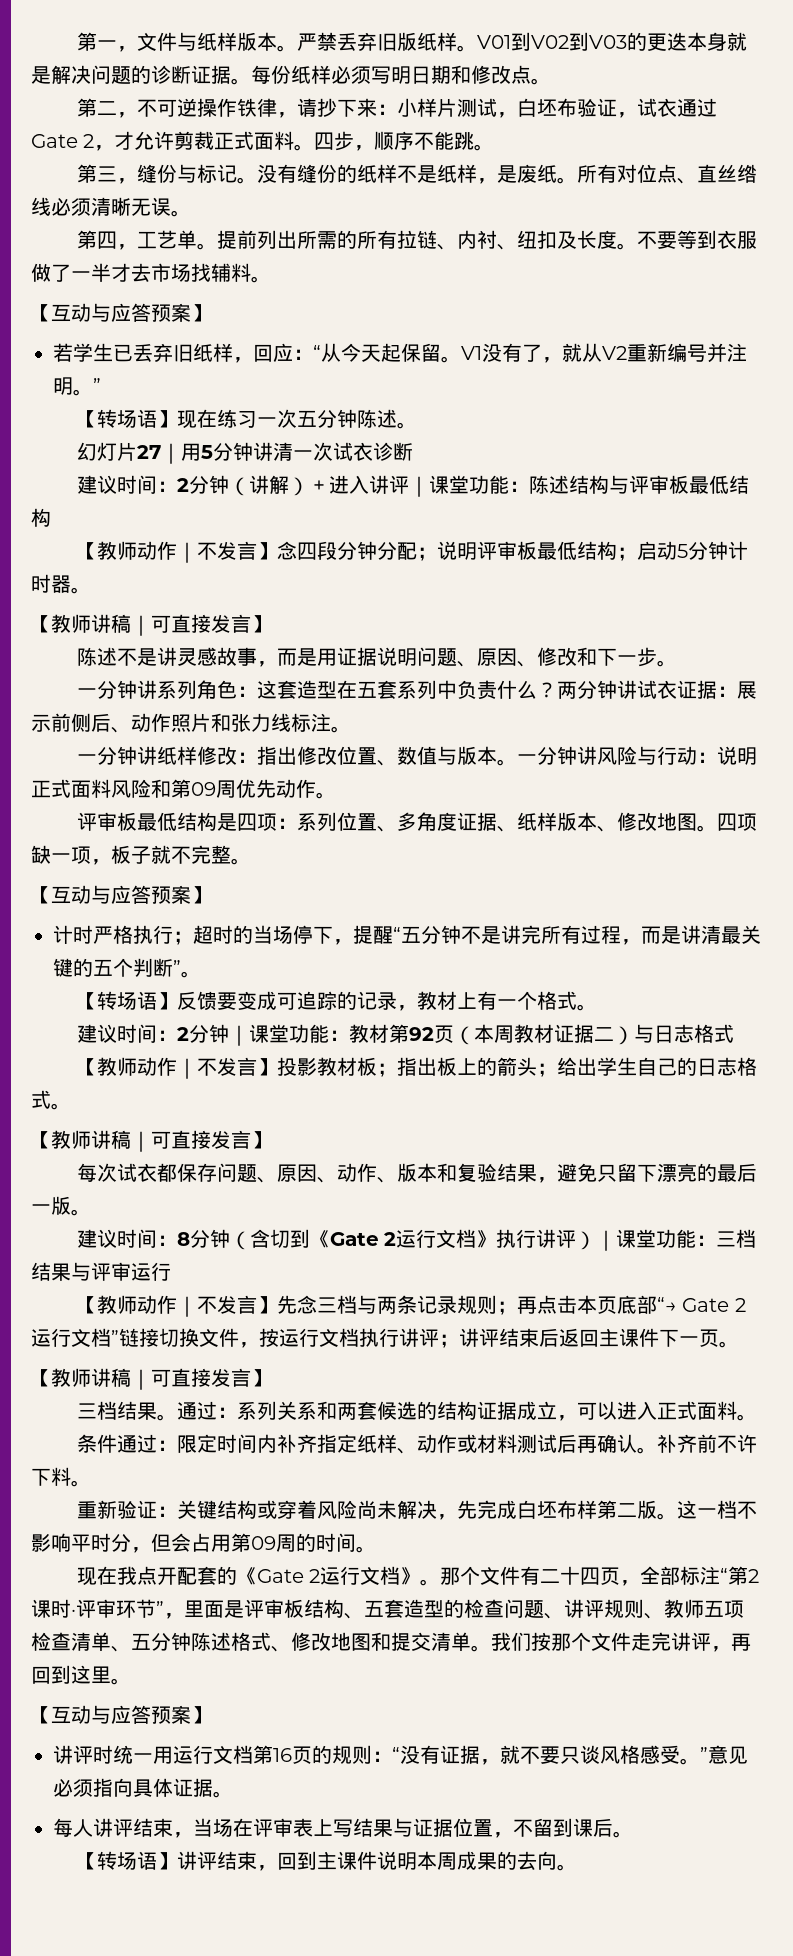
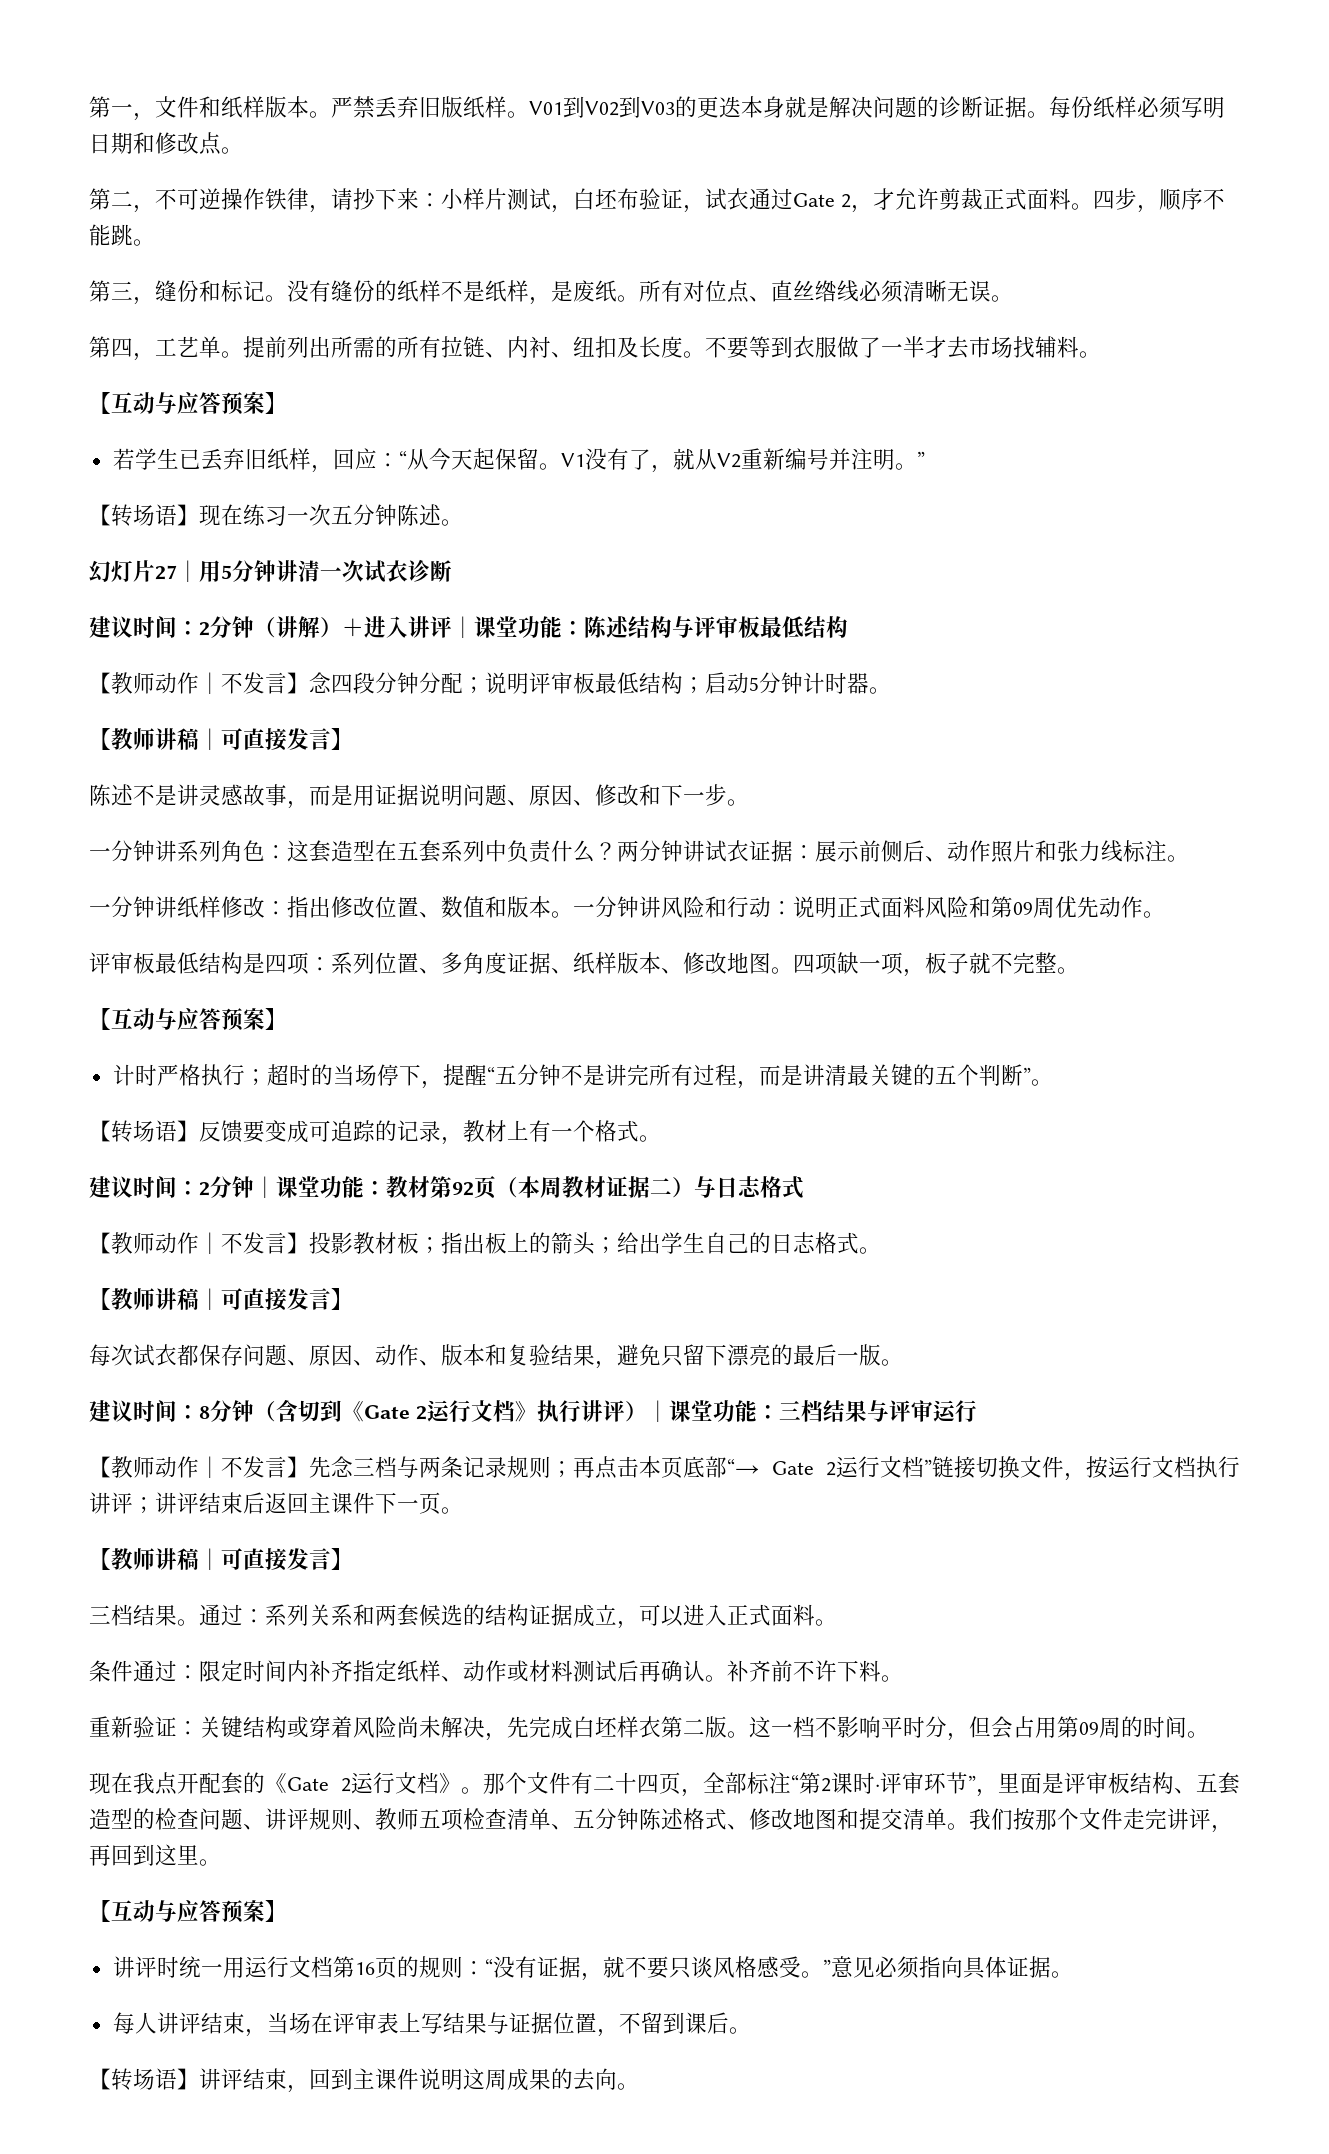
[176,32,197,51] 与 -> [199,96,221,118] 和
[176,164,197,183] 与 -> [199,280,221,302] 和
[436,746,457,765] 与 -> [485,896,507,918] 和
[636,746,657,765] 与 -> [705,896,727,918] 和
[556,1500,597,1519] 布样 -> [617,1716,661,1738] 样衣
[416,1851,437,1870] 本 -> [463,2068,485,2090] 这

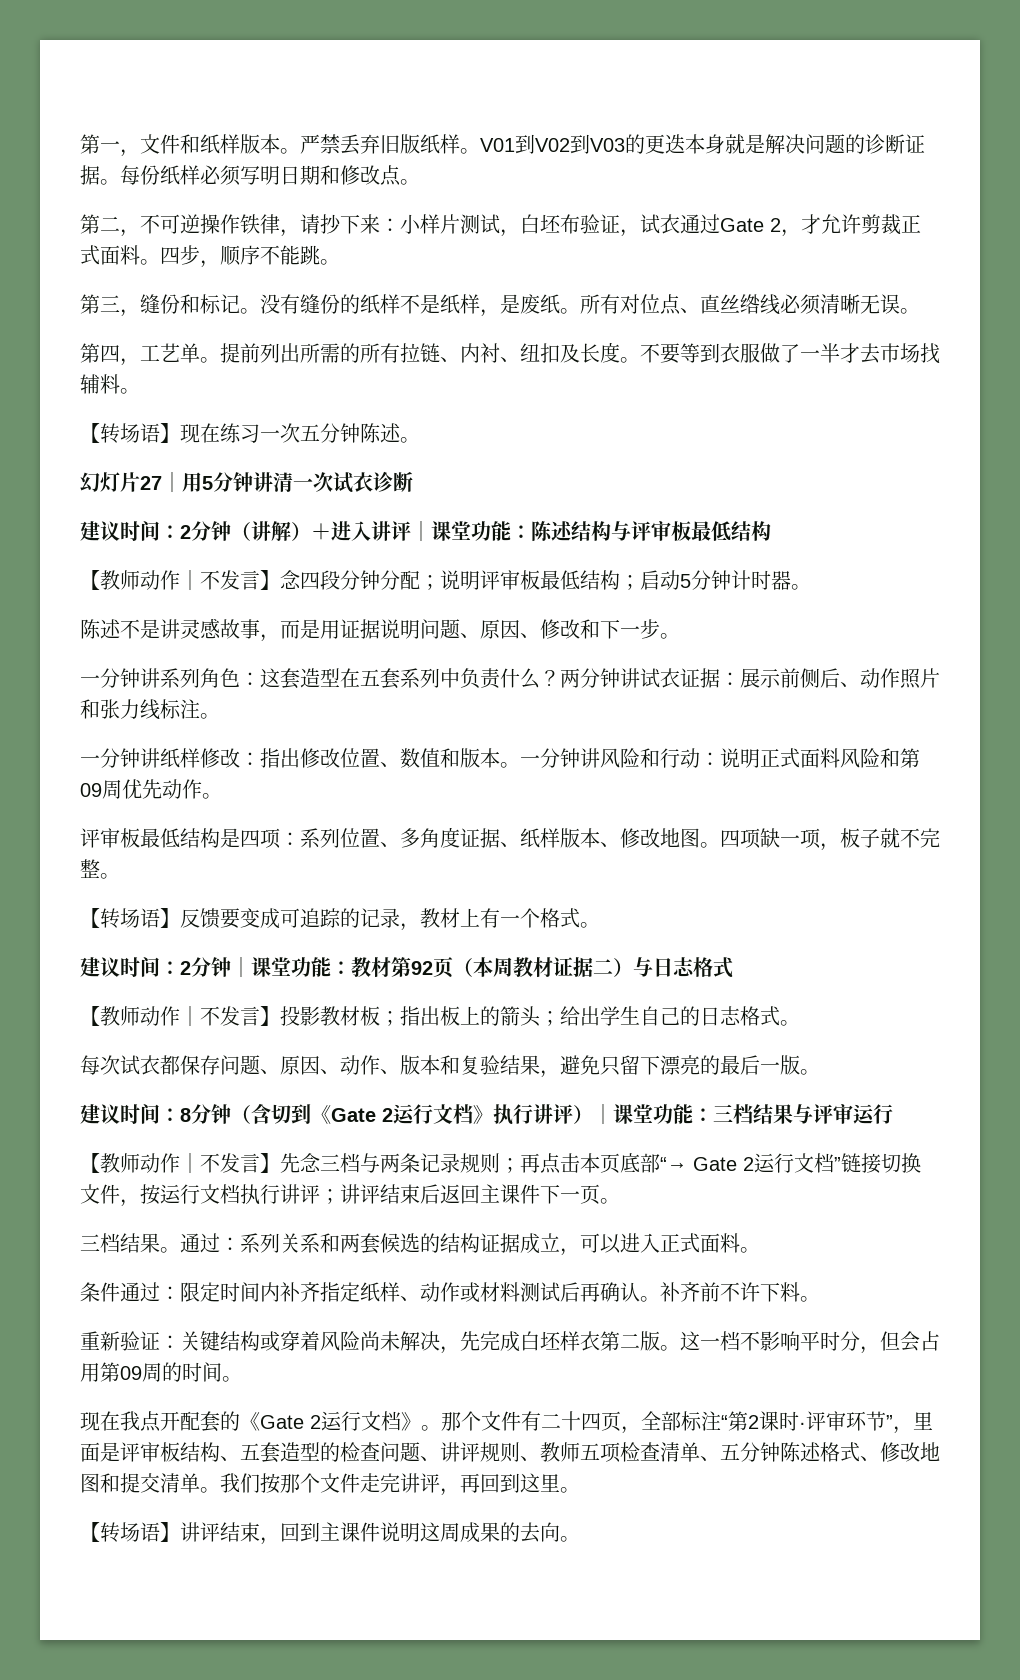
[89,392,287,415] [112,448,925,473] // 【互动与应答预案】 // 若学生已丢弃旧纸样，回应：“从今天起保留。V1没有了，就从V2重新编号并注明。” -> (140, 391) none
[89,728,353,751] // 【教师讲稿｜可直接发言】 -> (811, 587) none
[89,1008,287,1031] [112,1064,1053,1089] // 【互动与应答预案】 // 计时严格执行；超时的当场停下，提醒“五分钟不是讲完所有过程，而是讲清最关键的五个判断”。 -> (120, 876) none
[89,1288,353,1311] // 【教师讲稿｜可直接发言】 -> (800, 1023) none
[89,1548,353,1571] // 【教师讲稿｜可直接发言】 -> (620, 1201) none
[89,1900,287,1923] [112,1956,1073,1981] [112,2012,751,2037] // 【互动与应答预案】 // 讲评时统一用运行文档第16页的规则：“没有证据，就不要只谈风格感受。”意见必须指向具体证据。 // 每人讲评结束，当场在评审表上写结果与证据位置，不留到课后。 -> (580, 1490) none

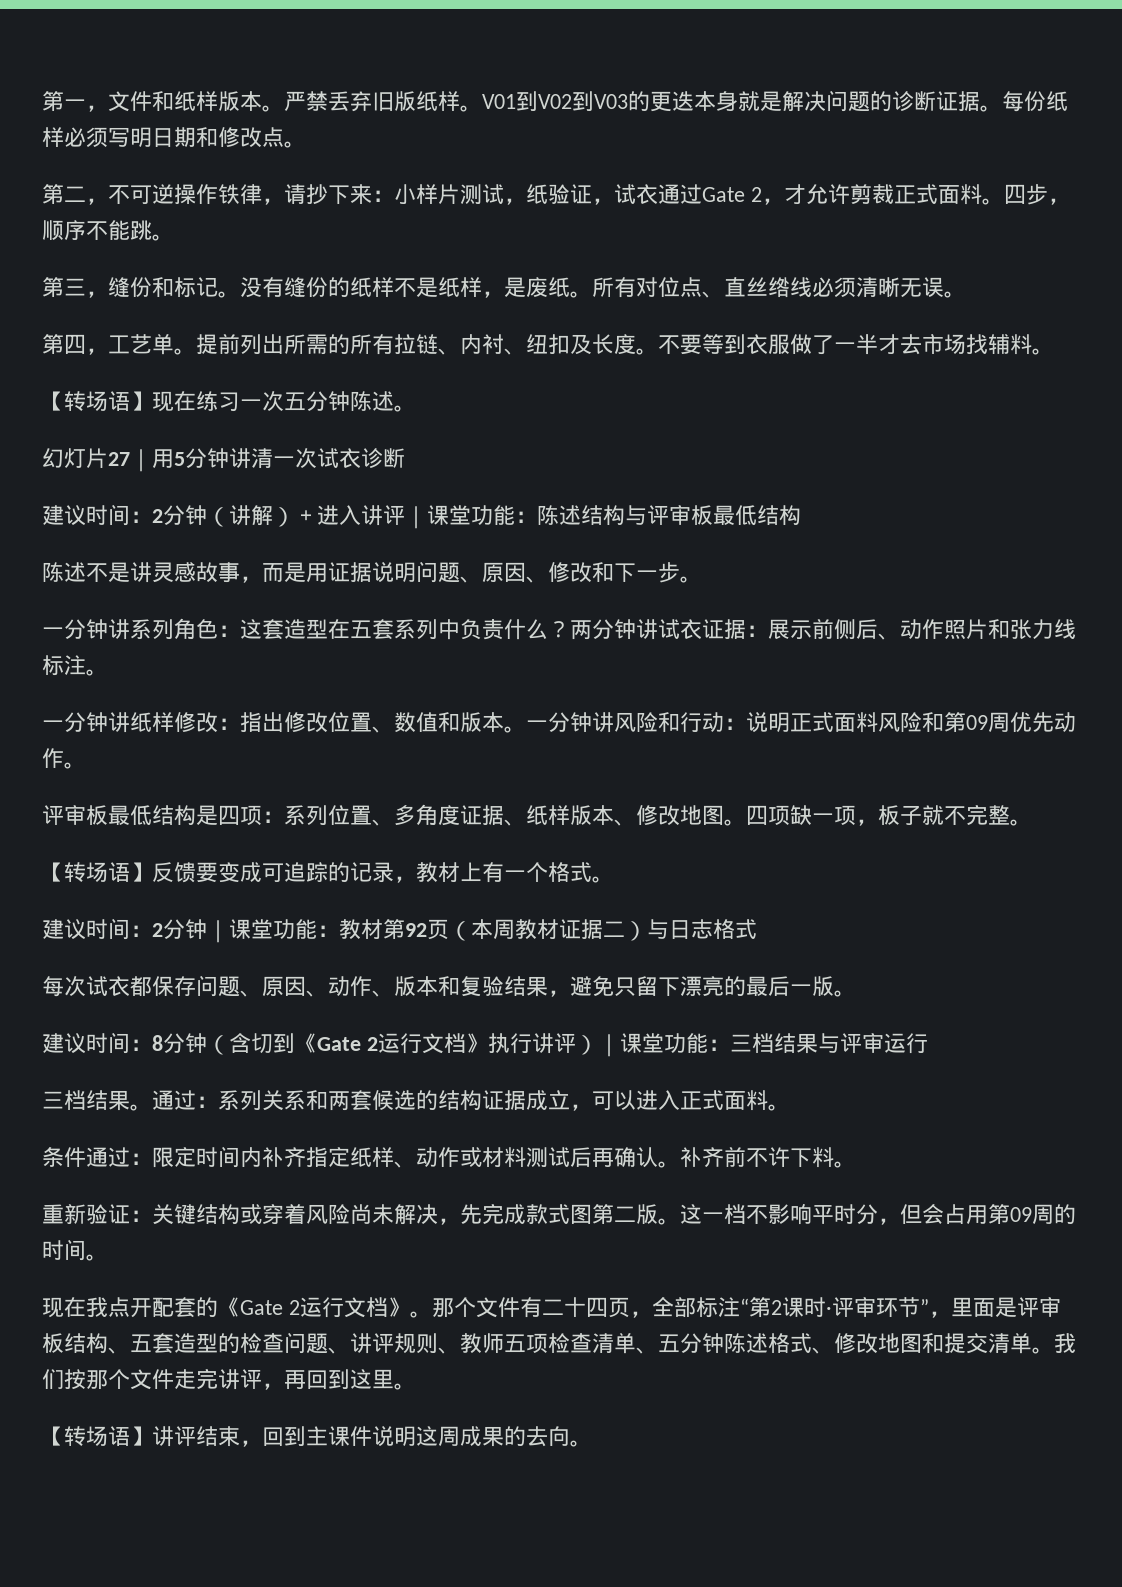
[520,214,580,234] 白坯布 -> [526,184,548,204] 纸
[80,570,811,591] // 【教师动作｜不发言】念四段分钟分配；说明评审板最低结构；启动5分钟计时器。 -> (801, 515) none
[80,1006,800,1027] // 【教师动作｜不发言】投影教材板；指出板上的箭头；给出学生自己的日志格式。 -> (757, 929) none
[80,1153,921,1174] [80,1184,620,1207] // 【教师动作｜不发言】先念三档与两条记录规则；再点击本页底部“→ Gate 2运行文档”链接切换文件，按运行文档执行讲评；讲评结束后返回主课件下一页。 -> (928, 1043) none
[520,1331,600,1351] 白坯样衣 -> [526,1204,592,1224] 款式图

